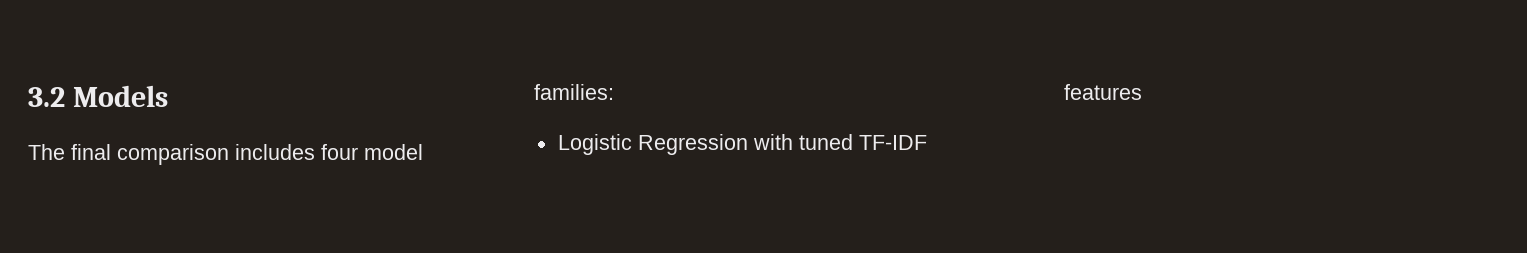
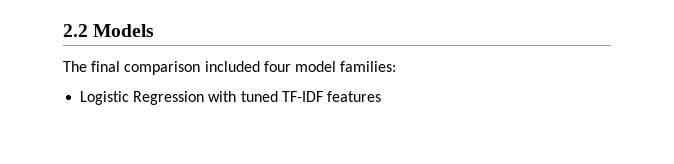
[28,87,65,107] 3.2 -> [63,24,88,37] 2.2
[235,144,315,160] includes -> [204,61,260,72] included

